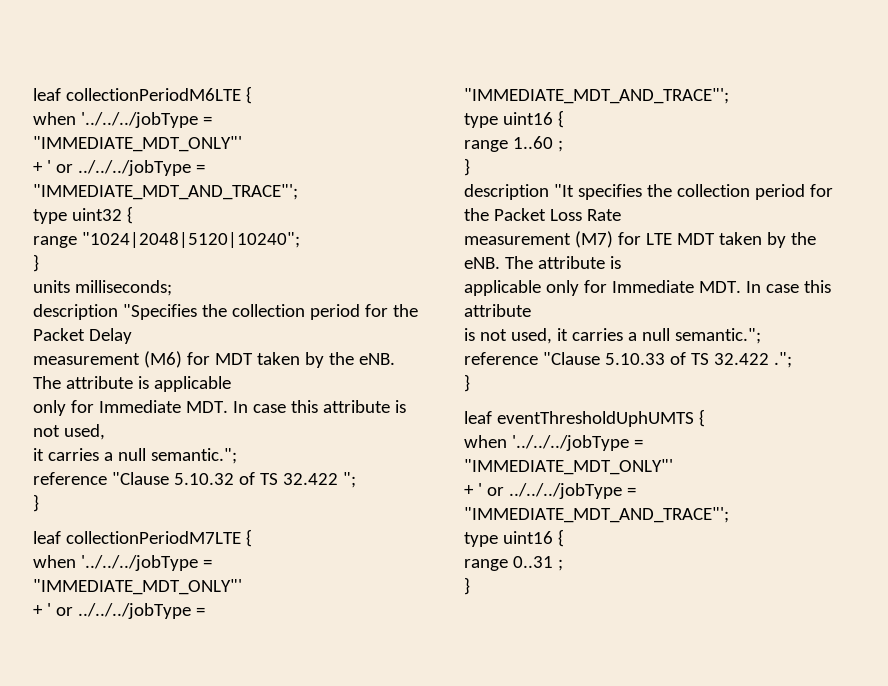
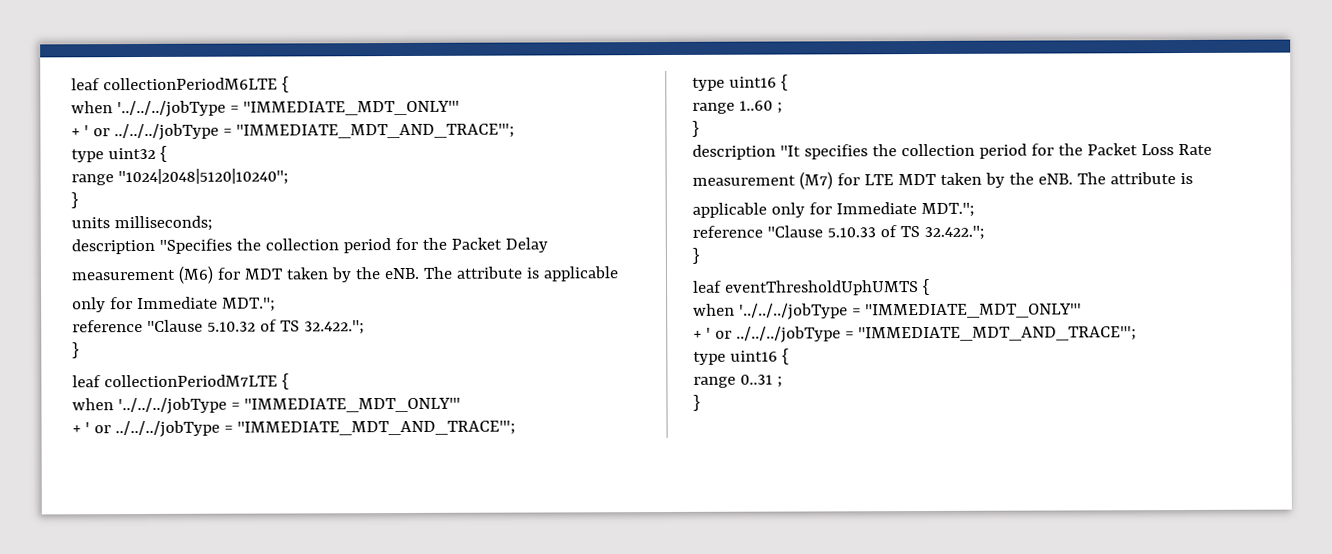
[185,400,406,413] [33,424,105,440] [33,448,237,464] MDT. In case this attribute is not used, // it carries a null semantic."; -> [221,297,276,312] MDT.";
[282,472,356,488] 32.422 "; -> [303,320,365,335] 32.422.";
[698,280,831,293] [464,304,531,317] [464,328,761,344] MDT. In case this attribute // is not used, it carries a null semantic."; -> [920,202,975,218] MDT.";
[713,352,792,368] 32.422 ."; -> [923,225,985,241] 32.422.";

